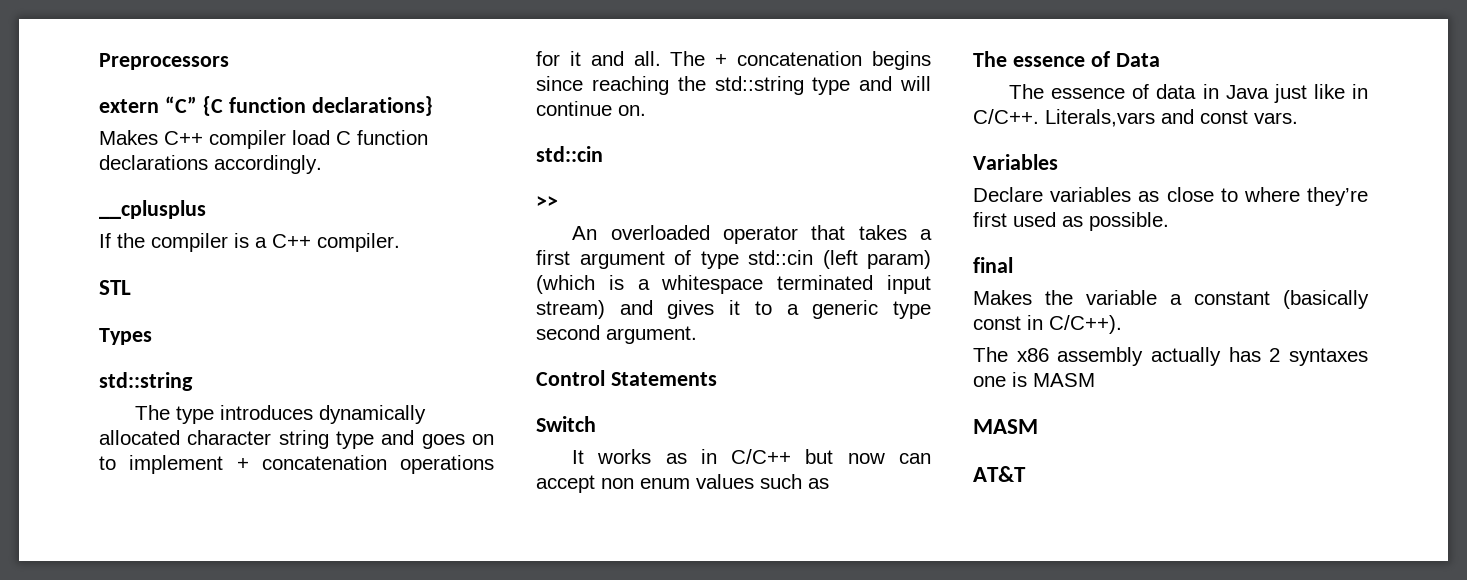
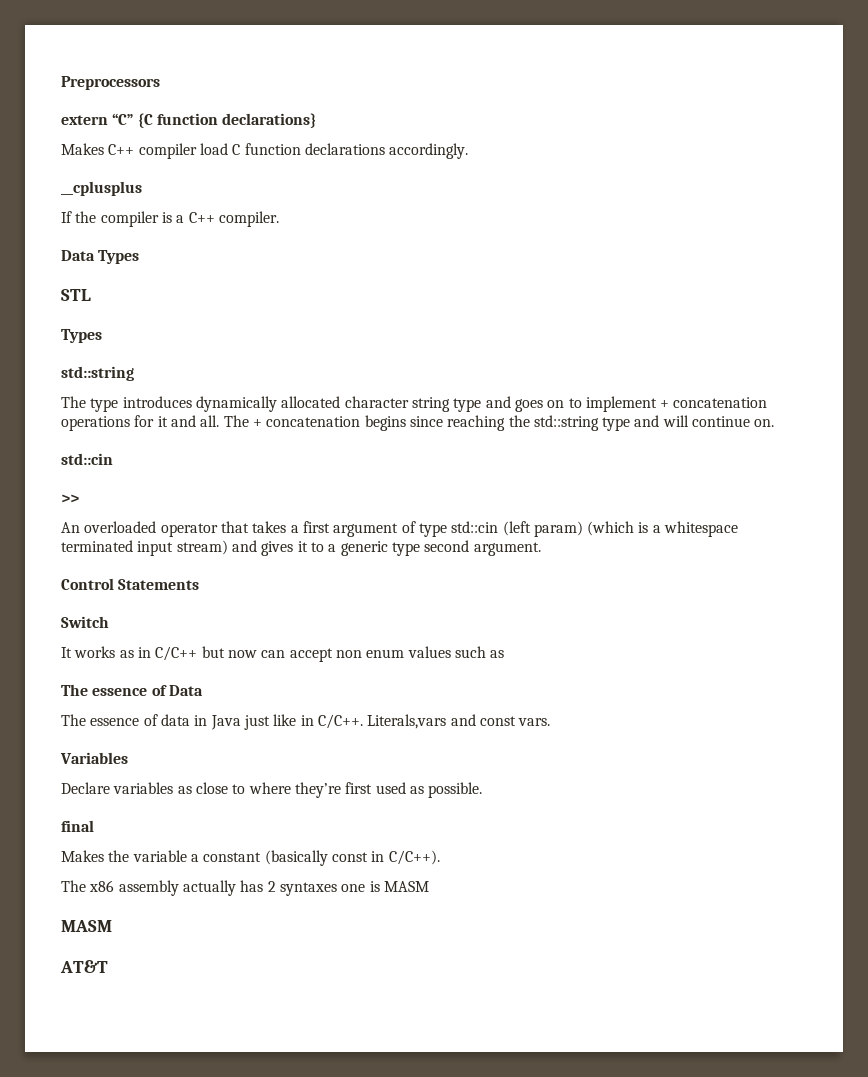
(400, 242) none -> [61,250,140,264] // Data Types

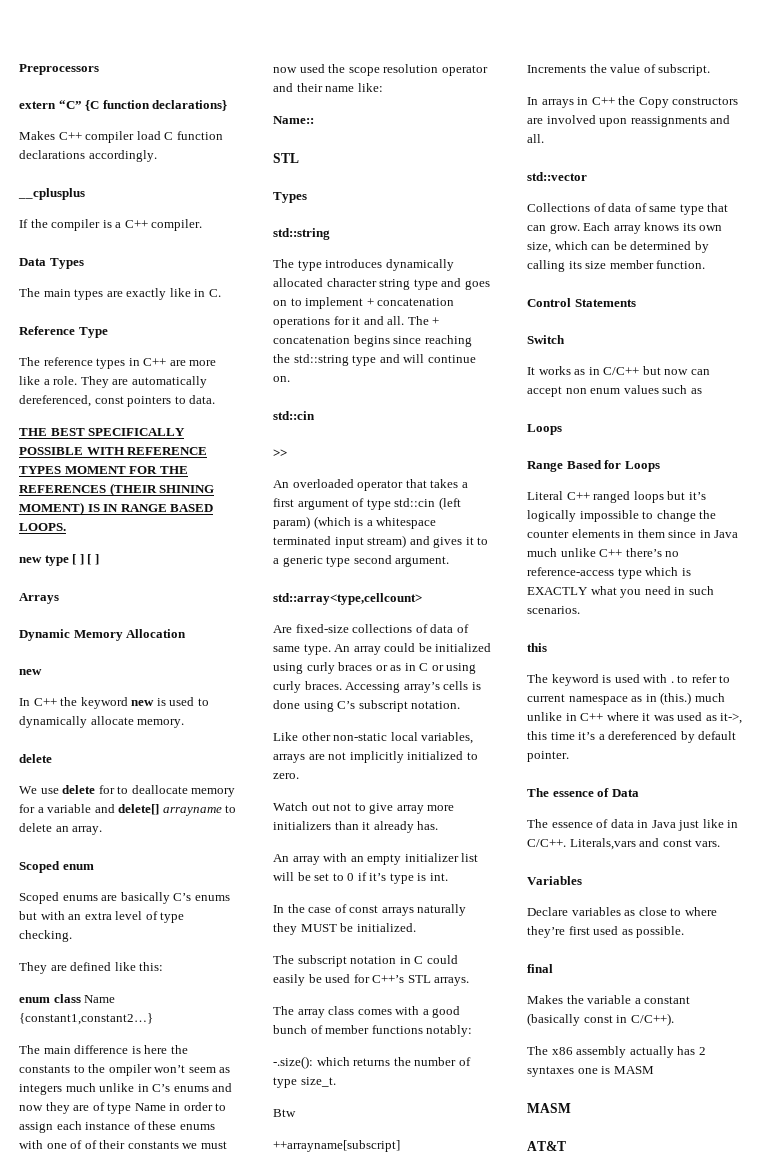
(140, 257) none -> [19,288,221,300] [19,326,108,338] [19,357,217,369] [19,376,207,388] [19,395,216,407] [19,428,186,436] [19,447,208,455] [19,466,188,474] [19,483,215,496] [19,502,214,515] [19,523,66,531] [19,554,99,566] [19,593,59,604] [19,629,187,641] [19,669,42,675] [19,697,209,709] [19,716,185,728] [19,754,52,763] [19,785,236,797] [19,804,237,816] [19,823,103,835] [19,861,94,873] [19,892,230,904] [19,911,185,923] [19,930,72,942] [19,962,164,974] [19,994,116,1003] [19,1013,153,1025] [19,1045,188,1054] [19,1064,231,1076] [19,1083,233,1095] [19,1102,227,1114] [19,1121,215,1133] [19,1140,227,1149] [273,64,488,76] [273,83,383,92] [273,116,314,124] // The main types are exactly like in C. // Reference Type // The reference types in C++ are more like a role. They are automatically dereferenced, const pointers to data. // THE BEST SPECIFICALLY POSSIBLE WITH REFERENCE TYPES MOMENT FOR THE REFERENCES (THEIR SHINING MOMENT) IS IN RANGE BASED LOOPS. // new type [ ] [ ] // Arrays // Dynamic Memory Allocation // new // In C++ the keyword new is used to dynamically allocate memory. // delete // We use delete for to deallocate memory for a variable and delete[] arrayname to delete an array. // Scoped enum // Scoped enums are basically C’s enums but with an extra level of type checking. // They are defined like this: // enum class Name {constant1,constant2…} // The main difference is here the constants to the ompiler won’t seem as integers much unlike in C’s enums and now they are of type Name in order to assign each instance of these enums with one of of their constants we must now used the scope resolution operator and their name like: // Name::
(541, 549) none -> [273,593,422,605] [273,624,469,633] [273,643,492,655] [273,662,477,674] [273,681,481,693] [273,700,461,712] [273,732,474,744] [273,751,478,763] [273,773,299,779] [273,802,455,814] [273,821,439,833] [273,853,479,865] [273,872,448,884] [273,904,467,916] [273,923,416,935] [273,955,458,967] [273,974,470,986] [273,1006,461,1018] [273,1025,473,1037] [273,1056,471,1069] [273,1077,336,1088] [273,1109,296,1117] [273,1140,400,1152] [527,64,711,76] [527,96,739,108] [527,115,731,127] [527,134,544,143] [527,172,587,181] [527,203,729,215] [527,222,723,234] [527,241,709,253] [527,260,706,272] // std::array<type,cellcount> // Are fixed-size collections of data of same type. An array could be initialized using curly braces or as in C or using curly braces. Accessing array’s cells is done using C’s subscript notation. // Like other non-static local variables, arrays are not implicitly initialized to zero. // Watch out not to give array more initializers than it already has. // An array with an empty initializer list will be set to 0 if it’s type is int. // In the case of const arrays naturally they MUST be initialized. // The subscript notation in C could easily be used for C++’s STL arrays. // The array class comes with a good bunch of member functions notably: // -.size(): which returns the number of type size_t. // Btw // ++arrayname[subscript] // Increments the value of subscript. // In arrays in C++ the Copy constructors are involved upon reassignments and all. // std::vector // Collections of data of same type that can grow. Each array knows its own size, which can be determined by calling its size member function.
(505, 654) none -> [527,424,562,435] [527,460,660,472] [527,491,706,503] [527,510,717,522] [527,529,739,538] [527,548,680,557] [527,567,691,579] [527,586,714,598] [527,606,580,614] [527,643,547,652] [527,674,731,686] [527,692,725,705] [527,712,743,724] [527,731,737,743] [527,751,569,762] // Loops // Range Based for Loops // Literal C++ ranged loops but it’s logically impossible to change the counter elements in them since in Java much unlike C++ there’s no reference-access type which is EXACTLY what you need in such scenarios. // this // The keyword is used with . to refer to current namespace as in (this.) much unlike in C++ where it was used as it->, this time it’s a dereferenced by default pointer.

